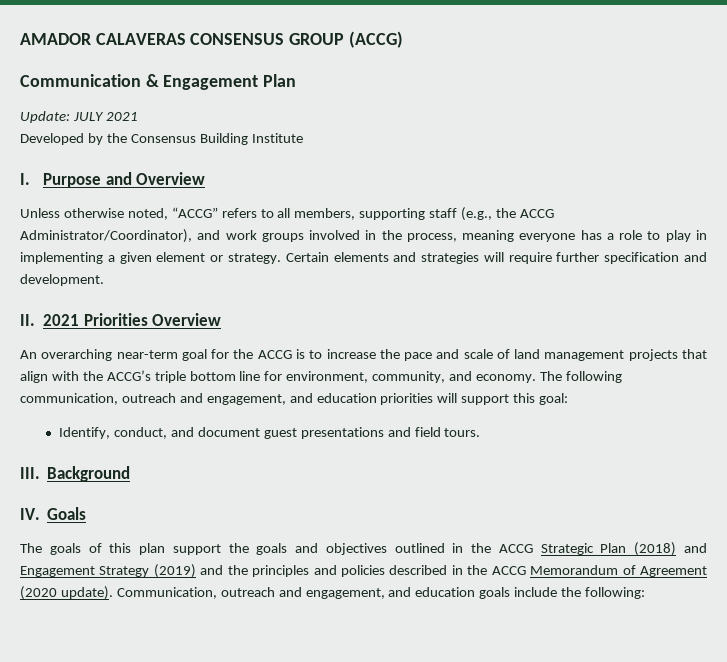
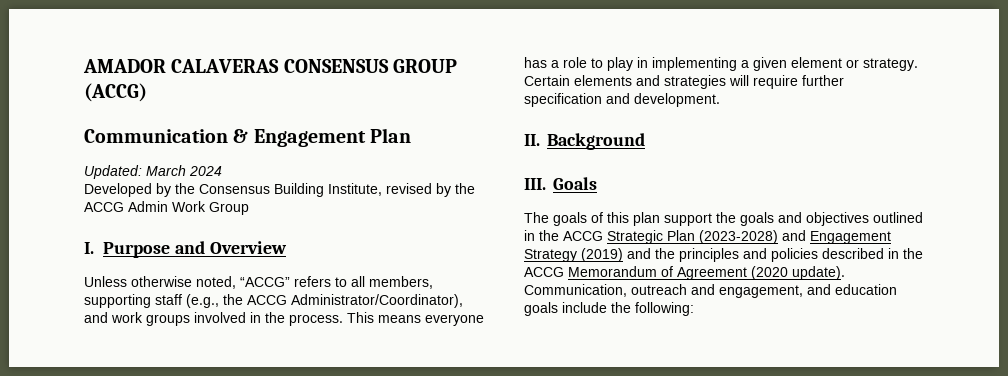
[20,111,138,123] Update: JULY 2021 -> [84,165,222,179] Updated: March 2024
[251,133,303,143] Institute -> [328,183,475,197] [84,201,249,215] Institute, revised by the ACCG Admin Work Group
[406,230,515,242] process, meaning -> [289,312,421,326] process. This means
[43,313,222,326] [20,349,707,361] [20,370,622,383] [20,393,569,405] [59,427,481,439] [20,467,40,479] 2021 Priorities Overview // An overarching near-term goal for the ACCG is to increase the pace and scale of land management projects that align with the ACCG’s triple bottom line for environment, community, and economy. The following communication, outreach and engagement, and education priorities will support this goal: // Identify, conduct, and document guest presentations and field tours. // III. -> (540, 140) none
[20,508,40,520] IV. -> [524,178,546,190] III.
[634,542,677,556] (2018) -> [699,230,778,244] (2023-2028)

